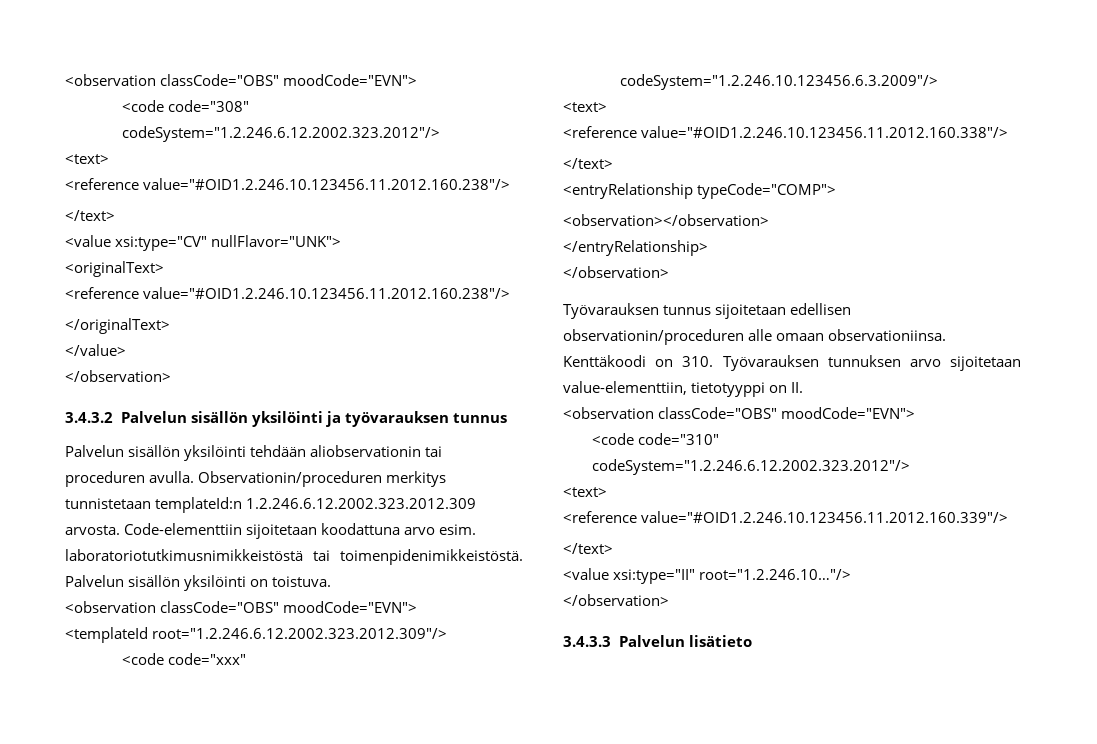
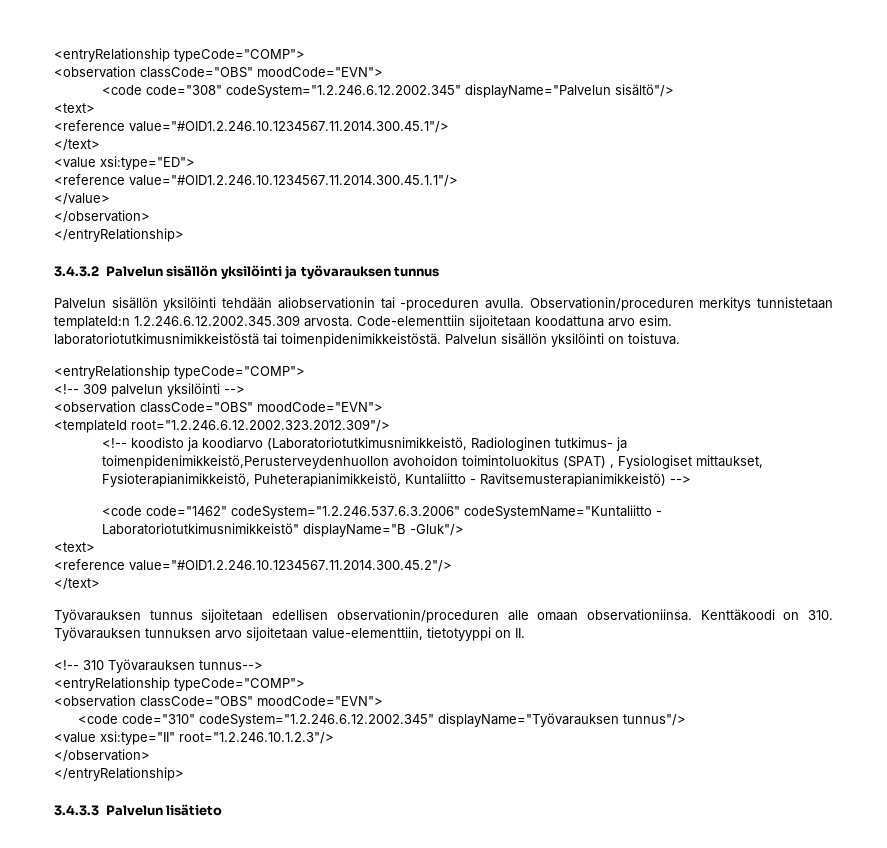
(65, 80) none -> [54,48,305,62] <entryRelationship typeCode="COMP"> //
[122,126,441,142] [65,154,109,164] [65,178,511,190] [65,210,115,221] [65,235,342,251] [65,261,164,277] [65,287,511,299] [65,318,170,334] codeSystem="1.2.246.6.12.2002.323.2012"/> // <text> // <reference value="#OID1.2.246.10.123456.11.2012.160.238"/> // </text> // <value xsi:type="CV" nullFlavor="UNK"> // <originalText> // <reference value="#OID1.2.246.10.123456.11.2012.160.238"/> // </originalText> -> [225,84,674,98] [54,103,95,113] [54,120,449,133] [54,139,100,151] [54,156,195,170] [54,174,458,187] codeSystem="1.2.246.6.12.2002.345" displayName="Palvelun sisältö"/> // <text> // <reference value="#OID1.2.246.10.1234567.11.2014.300.45.1"/> // </text> // <value xsi:type="ED"> // <reference value="#OID1.2.246.10.1234567.11.2014.300.45.1.1"/>
(171, 376) none -> [54,228,184,242] // </entryRelationship>
[65,471,145,487] proceduren -> [400,298,480,311] -proceduren
[246,498,477,509] 1.2.246.6.12.2002.323.2012.309 -> [134,315,300,326] 1.2.246.6.12.2002.345.309
(332, 581) none -> [54,365,305,379] [54,383,245,397] // <entryRelationship typeCode="COMP"> // <!-- 309 palvelun yksilöinti -->
[122,653,247,665] [620,74,939,90] [563,102,607,112] [563,126,1009,138] [563,158,613,169] [563,183,837,199] [563,214,769,226] [563,240,708,256] [563,266,669,278] <code code="xxx" codeSystem="1.2.246.10.123456.6.3.2009"/> // <text> // <reference value="#OID1.2.246.10.123456.11.2012.160.338"/> // </text> // <entryRelationship typeCode="COMP"> // <observation></observation> // </entryRelationship> // </observation> -> [101,437,627,451] [101,455,763,469] [101,473,691,487] [101,505,662,519] [101,523,464,537] [54,542,95,552] [54,559,452,572] [54,578,100,590] <!-- koodisto ja koodiarvo (Laboratoriotutkimusnimikkeistö, Radiologinen tutkimus- ja toimenpidenimikkeistö,Perusterveydenhuollon avohoidon toimintoluokitus (SPAT) , Fysiologiset mittaukset, Fysioterapianimikkeistö, Puheterapianimikkeistö, Kuntaliitto - Ravitsemusterapianimikkeistö) --> // <code code="1462" codeSystem="1.2.246.537.6.3.2006" codeSystemName="Kuntaliitto - Laboratoriotutkimusnimikkeistö" displayName="B -Gluk"/> // <text> // <reference value="#OID1.2.246.10.1234567.11.2014.300.45.2"/> // </text>
(804, 387) none -> [54,659,263,673] [54,677,305,691] // <!-- 310 Työvarauksen tunnus--> // <entryRelationship typeCode="COMP">
[591,459,910,475] [563,487,607,497] [563,511,1009,523] [563,543,613,554] codeSystem="1.2.246.6.12.2002.323.2012"/> // <text> // <reference value="#OID1.2.246.10.123456.11.2012.160.339"/> // </text> -> [198,713,686,727] codeSystem="1.2.246.6.12.2002.345" displayName="Työvarauksen tunnus"/>
[699,569,852,580] [563,594,669,606] root="1.2.246.10…"/> // </observation> -> [179,732,334,744] [54,749,150,762] [54,767,184,781] root="1.2.246.10.1.2.3"/> // </observation> // </entryRelationship>

